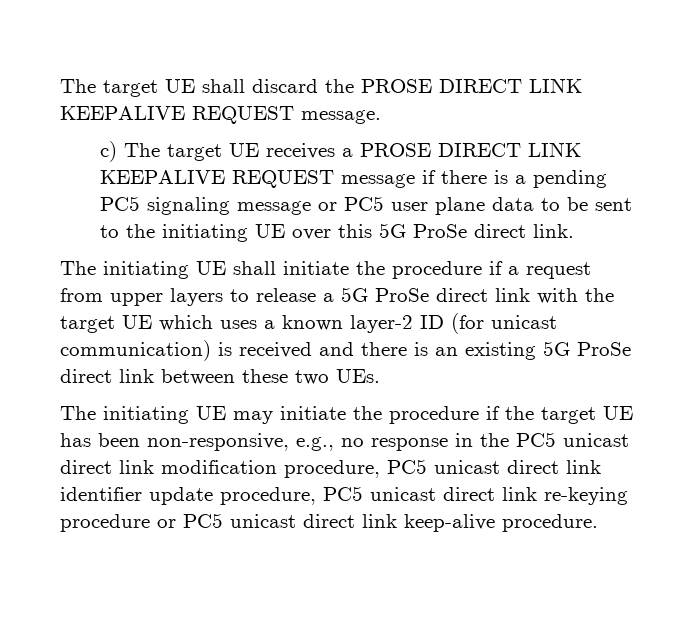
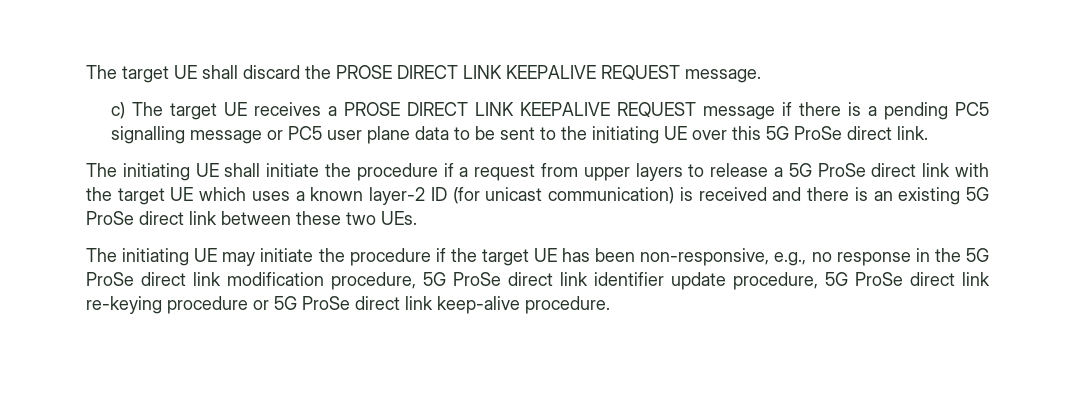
[147,197,231,215] signaling -> [110,126,185,144] signalling
[516,432,629,447] PC5 unicast -> [965,248,989,262] [86,272,134,286] 5G ProSe
[387,459,500,474] PC5 unicast -> [423,272,501,286] 5G ProSe
[323,486,436,501] PC5 unicast -> [825,272,903,286] 5G ProSe
[183,513,296,528] PC5 unicast -> [274,296,350,310] 5G ProSe

